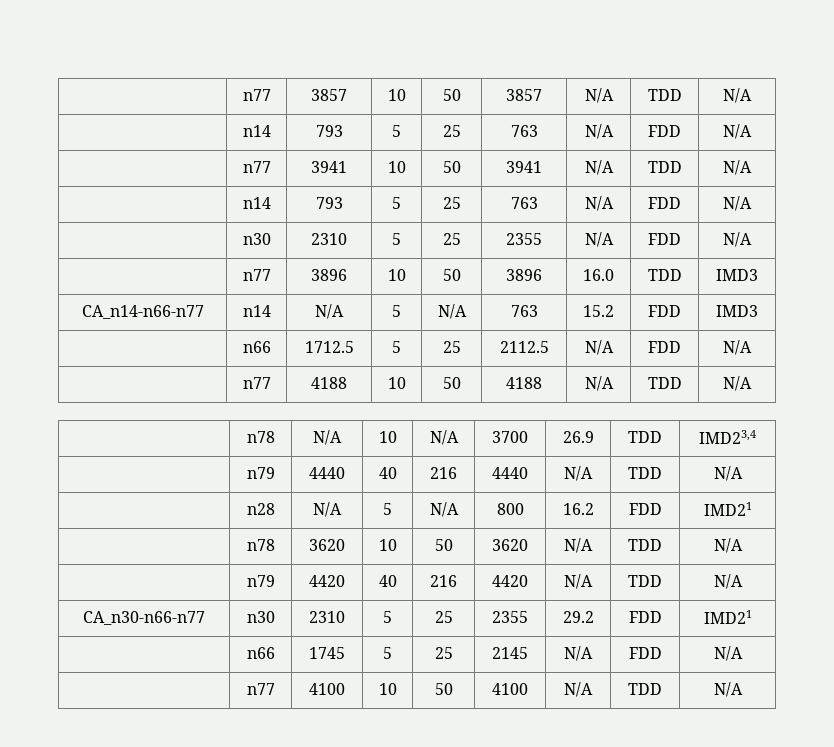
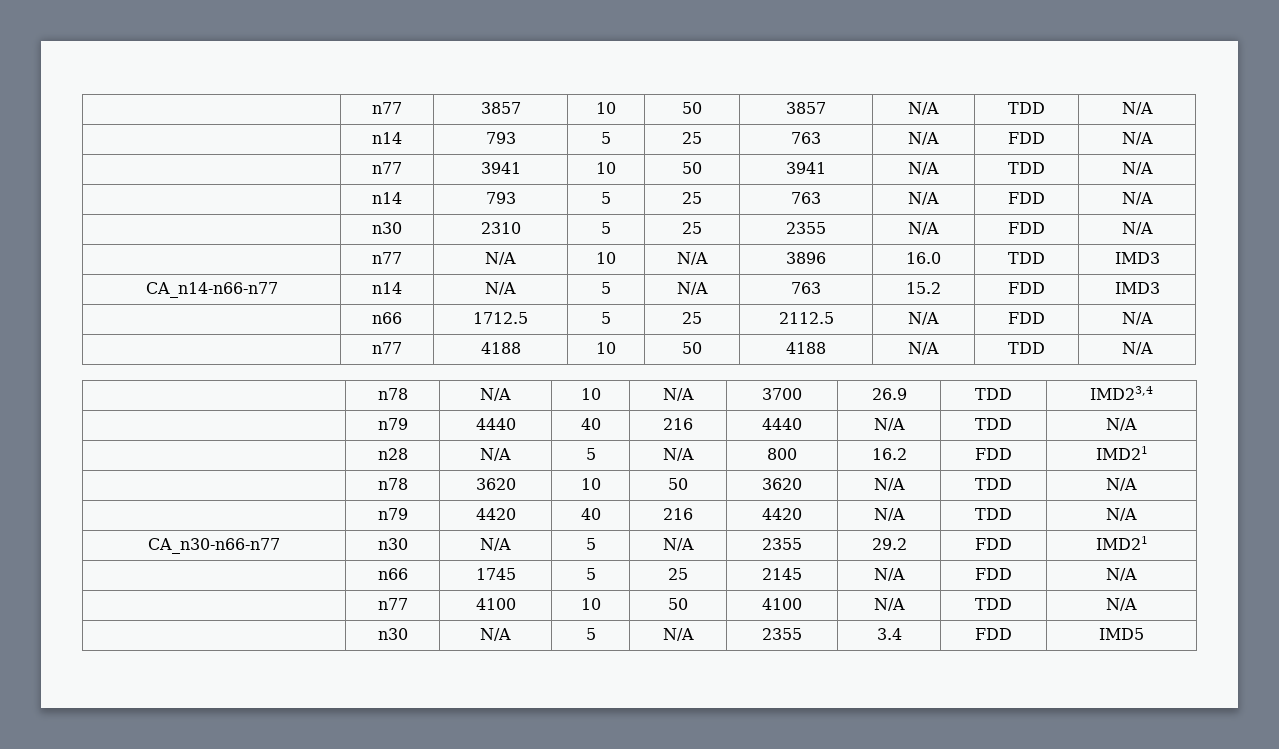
[311,269,347,281] [387,269,406,281] [442,269,461,281] 3896 | 10 | 50 -> [485,252,516,265] [596,252,616,264] [676,252,708,265] N/A | 10 | N/A
[309,611,345,623] [383,611,392,623] [434,611,453,623] 2310 | 5 | 25 -> [480,538,511,551] [585,538,596,550] [662,538,694,551] N/A | 5 | N/A
(743, 689) none -> [377,628,408,640] [480,628,511,641] [585,628,596,640] [662,628,694,641] [762,628,802,640] [876,628,902,640] [975,628,1012,640] [1099,628,1144,640] // | n30 | N/A | 5 | N/A | 2355 | 3.4 | FDD | IMD5

